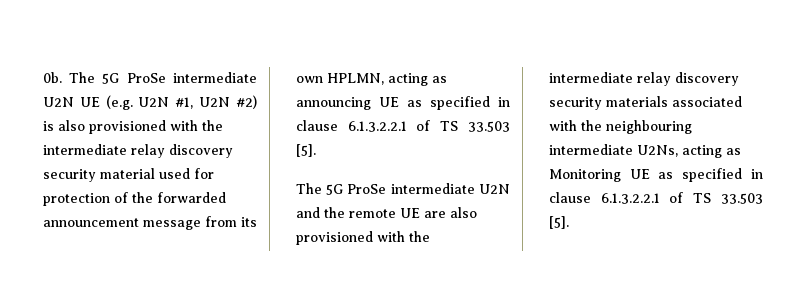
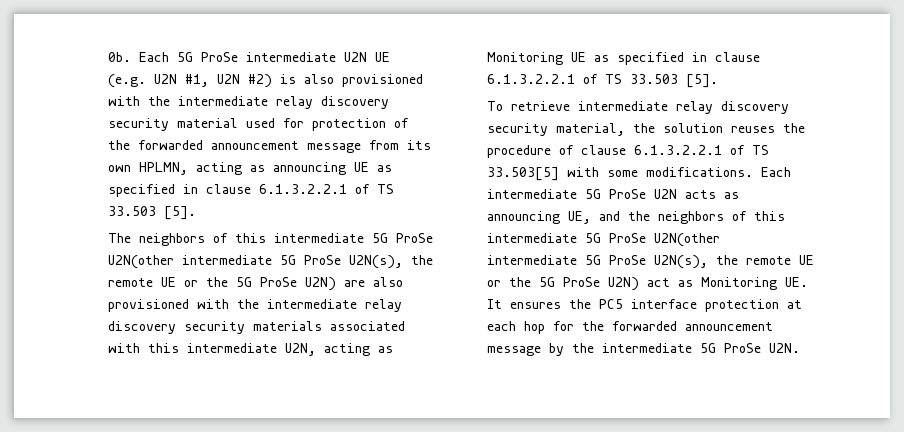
[69,72,96,83] The -> [138,52,169,62] Each
[326,183,510,195] [295,207,420,218] 5G ProSe intermediate U2N and the remote UE -> [138,233,433,246] [107,255,433,269] [107,277,336,291] neighbors of this intermediate 5G ProSe U2N(other intermediate 5G ProSe U2N(s), the remote UE or the 5G ProSe U2N)
[580,120,692,134] [548,144,678,157] the neighbouring intermediate U2Ns, -> [147,343,316,356] this intermediate U2N,
(569, 222) none -> [486,101,789,114] [486,123,805,136] [486,145,769,158] [486,167,791,181] [486,189,739,199] [486,211,785,224] [486,233,720,247] [486,255,814,269] [486,277,808,291] [486,299,802,312] [486,321,773,334] [486,343,800,356] // To retrieve intermediate relay discovery security material, the solution reuses the procedure of clause 6.1.3.2.2.1 of TS 33.503[5] with some modifications. Each intermediate 5G ProSe U2N acts as announcing UE, and the neighbors of this intermediate 5G ProSe U2N(other intermediate 5G ProSe U2N(s), the remote UE or the 5G ProSe U2N) act as Monitoring UE. It ensures the PC5 interface protection at each hop for the forwarded announcement message by the intermediate 5G ProSe U2N.

